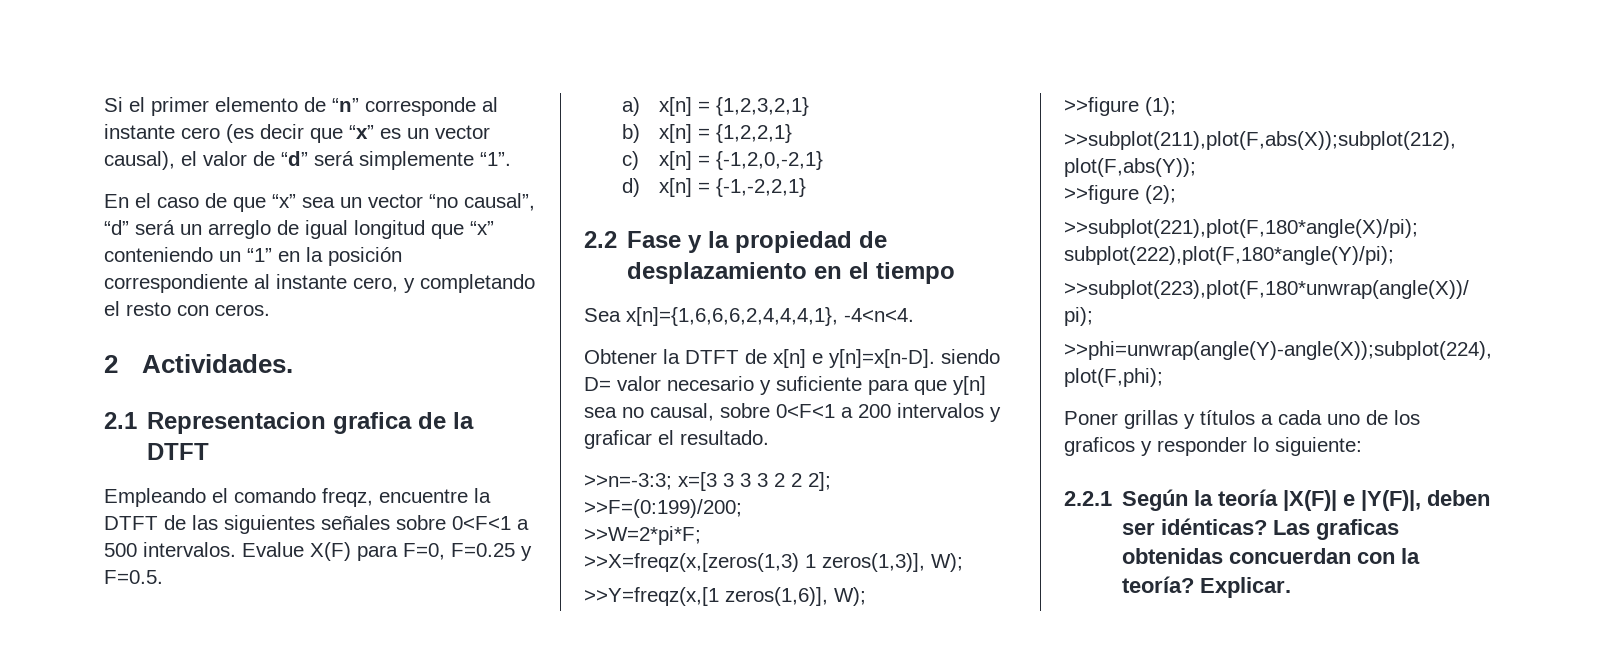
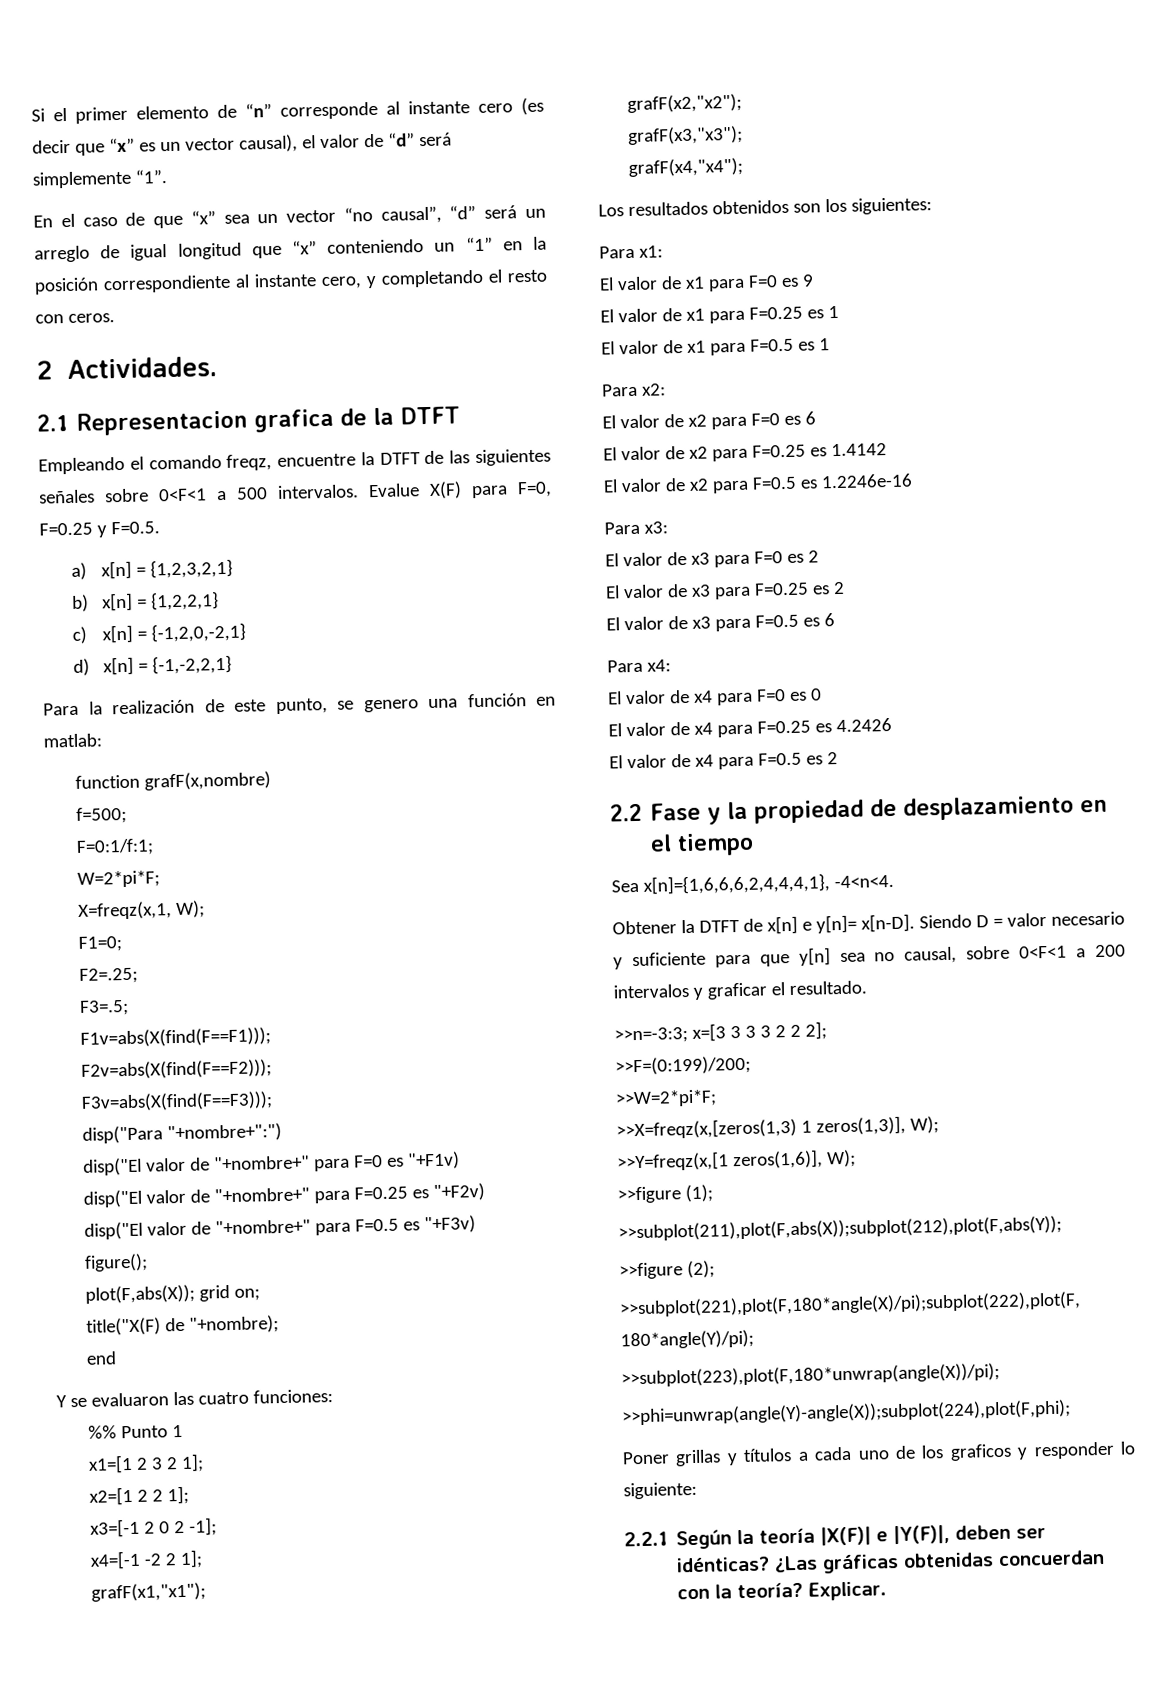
(807, 187) none -> [43,693,556,716] [43,733,102,748] [74,771,271,791] [75,806,127,824] [75,838,154,856] [76,870,160,888] [77,900,205,920] [77,936,122,952] [78,967,138,984] [78,999,129,1016] [79,1027,271,1048] [80,1059,272,1080] [80,1091,273,1112] [81,1122,282,1144] [82,1151,460,1176] [82,1183,485,1208] [83,1215,476,1240] [83,1253,148,1272] [84,1284,260,1304] [85,1315,279,1336] [85,1351,117,1365] [56,1389,333,1408] [87,1424,183,1439] [87,1453,204,1474] [88,1485,189,1506] [89,1517,217,1538] [89,1549,203,1570] [90,1582,206,1602] [626,93,742,114] [626,125,743,146] [627,157,743,178] [598,197,932,217] [599,245,663,259] [599,274,814,292] [600,305,839,324] [601,338,830,356] [602,383,666,397] [602,411,816,430] [603,443,887,462] [603,473,913,494] [604,521,668,535] [605,550,819,568] [605,581,845,600] [606,613,835,632] [607,659,671,673] [608,688,822,706] [608,717,892,738] [609,752,838,770] // Para la realización de este punto, se genero una función en matlab: // function grafF(x,nombre) // f=500; // F=0:1/f:1; // W=2*pi*F; // X=freqz(x,1, W); // F1=0; // F2=.25; // F3=.5; // F1v=abs(X(find(F==F1))); // F2v=abs(X(find(F==F2))); // F3v=abs(X(find(F==F3))); // disp("Para "+nombre+":") // disp("El valor de "+nombre+" para F=0 es "+F1v) // disp("El valor de "+nombre+" para F=0.25 es "+F2v) // disp("El valor de "+nombre+" para F=0.5 es "+F3v) // figure(); // plot(F,abs(X)); grid on; // title("X(F) de "+nombre); // end // Y se evaluaron las cuatro funciones: // %% Punto 1 // x1=[1 2 3 2 1]; // x2=[1 2 2 1]; // x3=[-1 2 0 2 -1]; // x4=[-1 -2 2 1]; // grafF(x1,"x1"); // grafF(x2,"x2"); // grafF(x3,"x3"); // grafF(x4,"x4"); // Los resultados obtenidos son los siguientes: // Para x1: // El valor de x1 para F=0 es 9 // El valor de x1 para F=0.25 es 1 // El valor de x1 para F=0.5 es 1 // Para x2: // El valor de x2 para F=0 es 6 // El valor de x2 para F=0.25 es 1.4142 // El valor de x2 para F=0.5 es 1.2246e-16 // Para x3: // El valor de x3 para F=0 es 2 // El valor de x3 para F=0.25 es 2 // El valor de x3 para F=0.5 es 6 // Para x4: // El valor de x4 para F=0 es 0 // El valor de x4 para F=0.25 es 4.2426 // El valor de x4 para F=0.5 es 2
[829,349,1000,368] [584,377,611,391] y[n]=x[n-D]. siendo D= -> [816,913,1003,934] y[n]= x[n-D]. Siendo D =
[1273,519,1400,540] Las graficas -> [774,1552,900,1574] ¿Las gráficas

